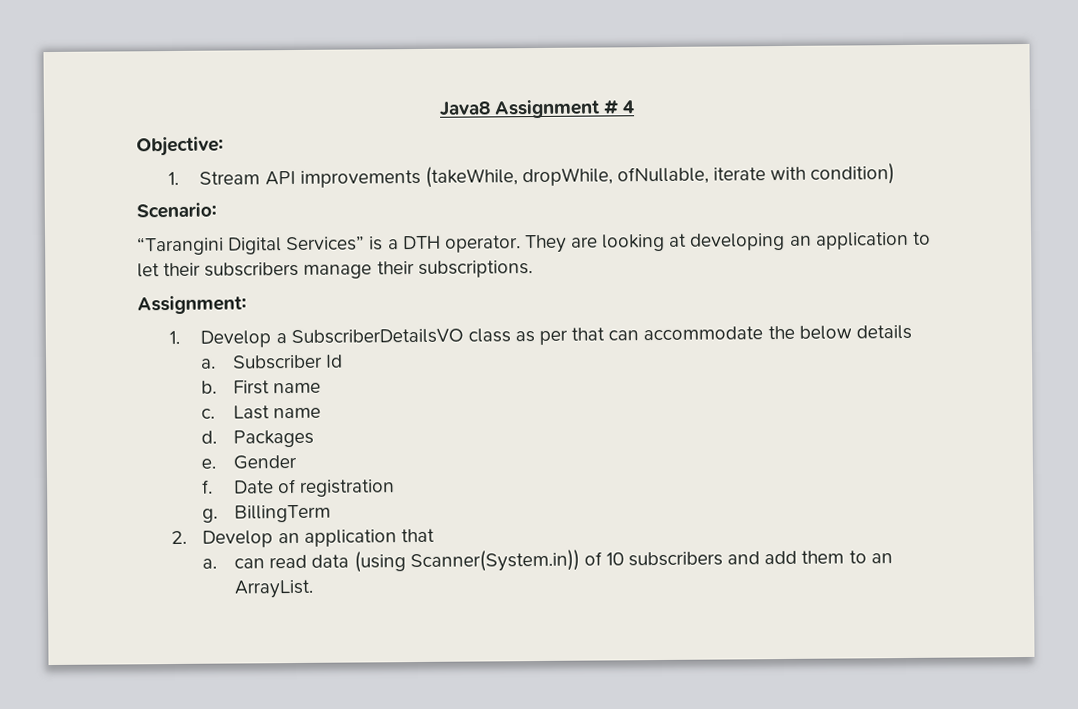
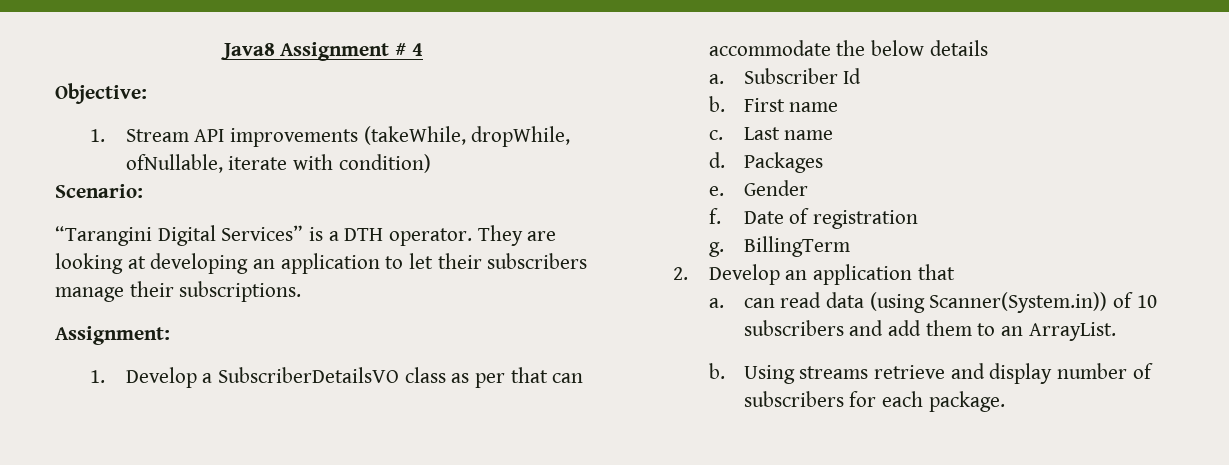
(314, 589) none -> [708,363,1153,384] [743,391,1005,412] // b. Using streams retrieve and display number of subscribers for each package.

